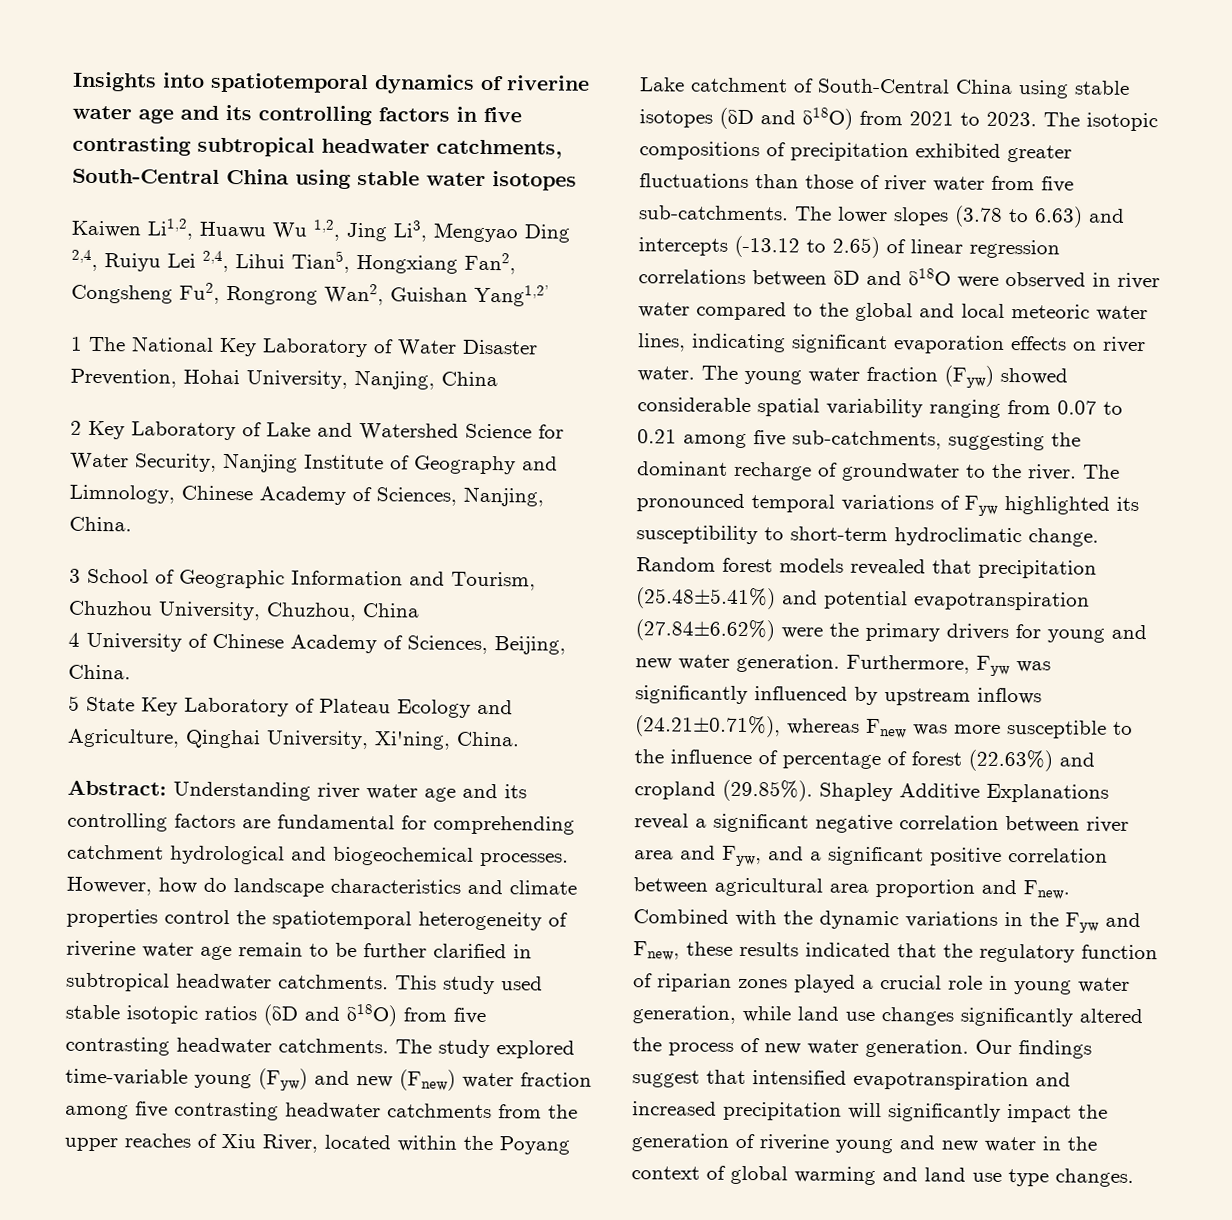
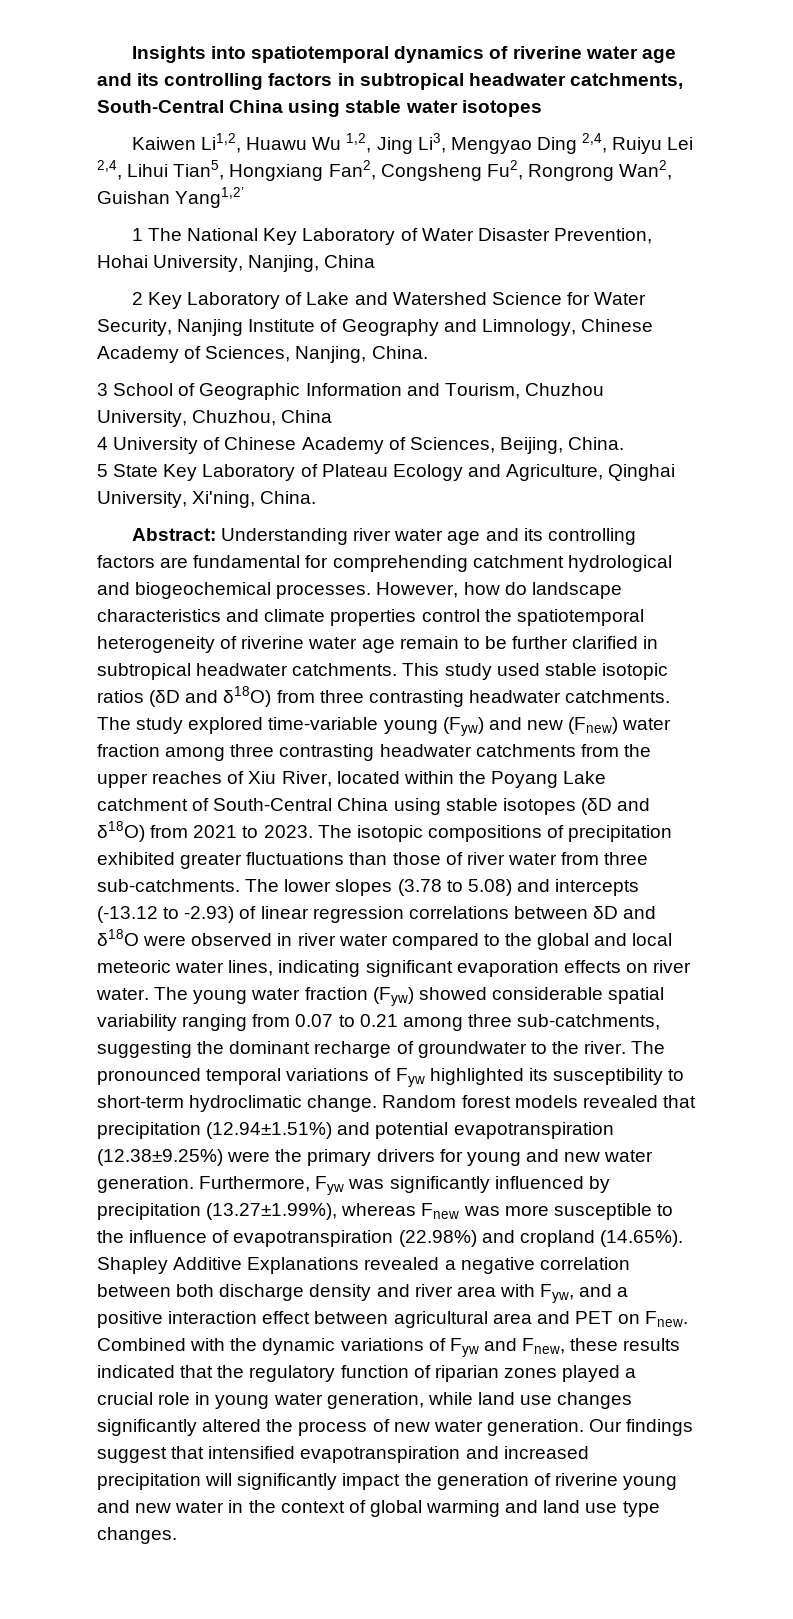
[483,106,522,123] [72,135,191,156] five contrasting -> (355, 79) none
[453,1007,486,1025] five -> [319,690,364,703] three
[135,1101,168,1118] five -> [230,744,275,757] three
[1041,176,1074,193] five -> [604,852,649,865] three
[1034,206,1083,228] 6.63) -> [467,879,512,896] 5.08)
[832,236,880,259] 2.65) -> [184,906,235,923] -2.93)
[753,430,786,447] five -> [467,1014,512,1027] three
[636,587,776,610] (25.48±5.41%) -> [206,1122,333,1139] (12.94±1.51%)
[635,619,775,642] (27.84±6.62%) -> [97,1149,223,1166] (12.38±9.25%)
[884,687,1042,706] [635,715,781,738] upstream inflows (24.21±0.71%), -> [97,1203,338,1220] precipitation (13.27±1.99%),
[782,749,1053,772] percentage of forest (22.63%) -> [233,1230,477,1247] evapotranspiration (22.98%)
[722,779,813,802] (29.85%). -> [599,1230,683,1247] (14.65%).
[634,813,1080,834] reveal a significant negative correlation between -> [364,1257,630,1274] [97,1284,410,1301] revealed a negative correlation between both discharge density and
[680,845,716,860] and -> [499,1284,535,1297] with
[828,846,1108,866] [633,877,1017,898] significant positive correlation between agricultural area proportion and -> [97,1311,641,1328] positive interaction effect between agricultural area and PET on
[1004,911,1059,927] in the -> [428,1338,446,1351] of

